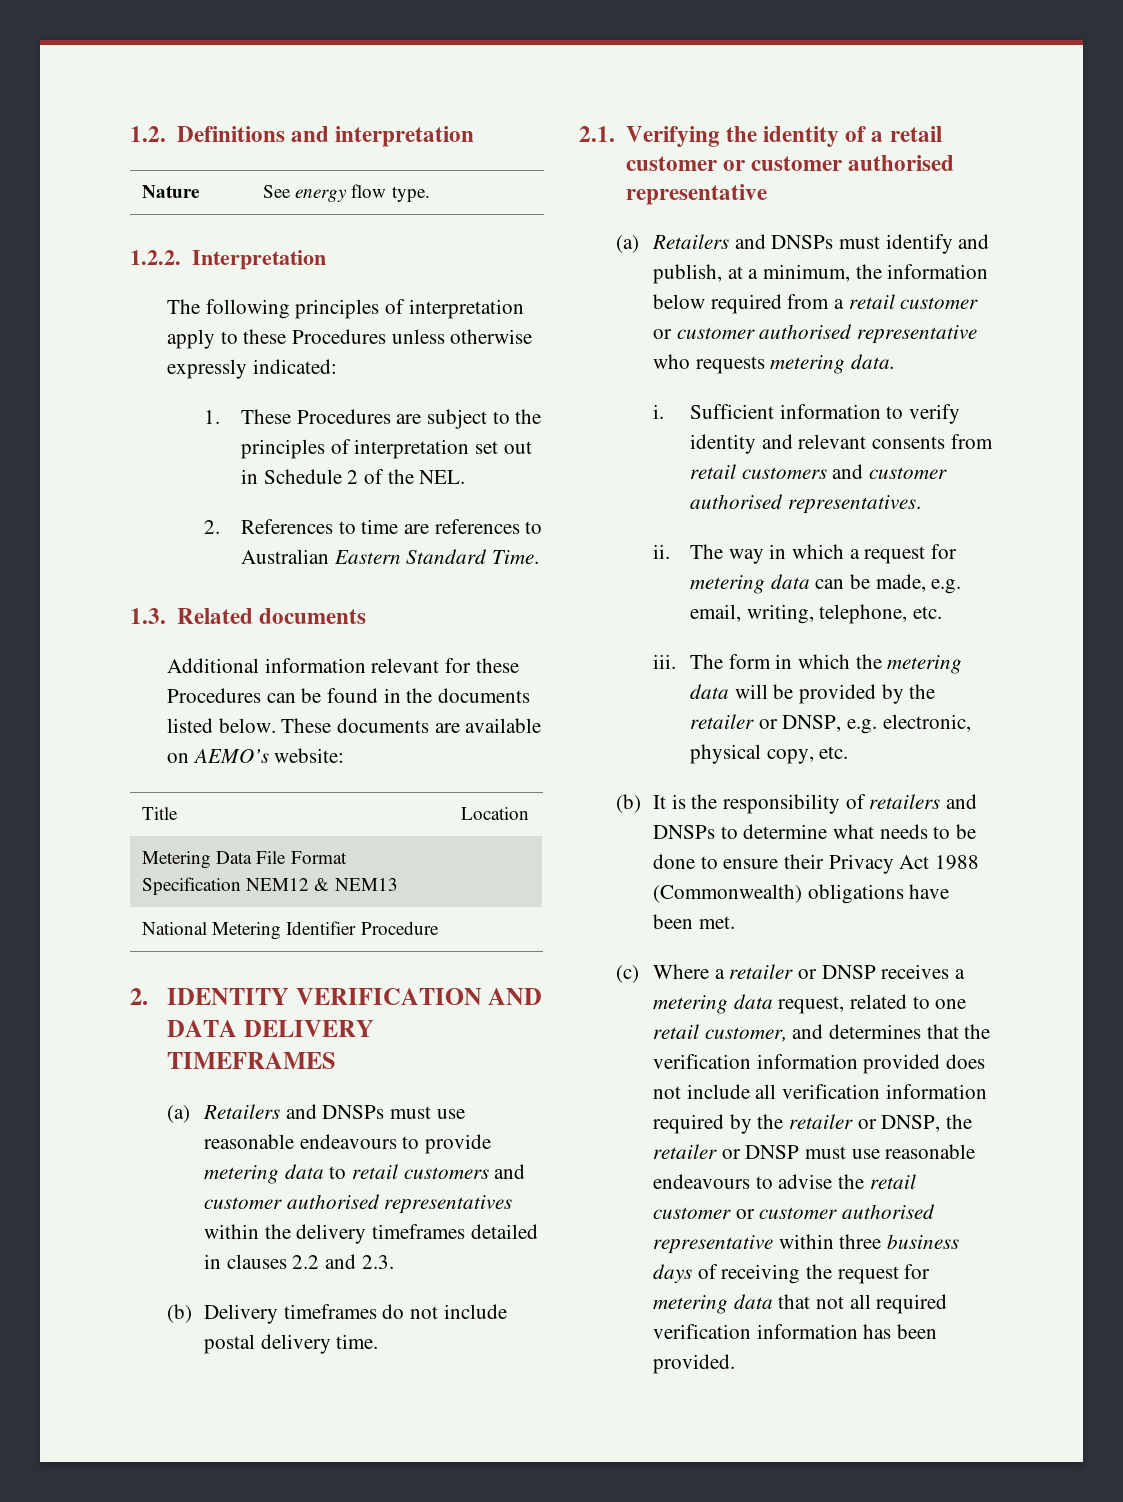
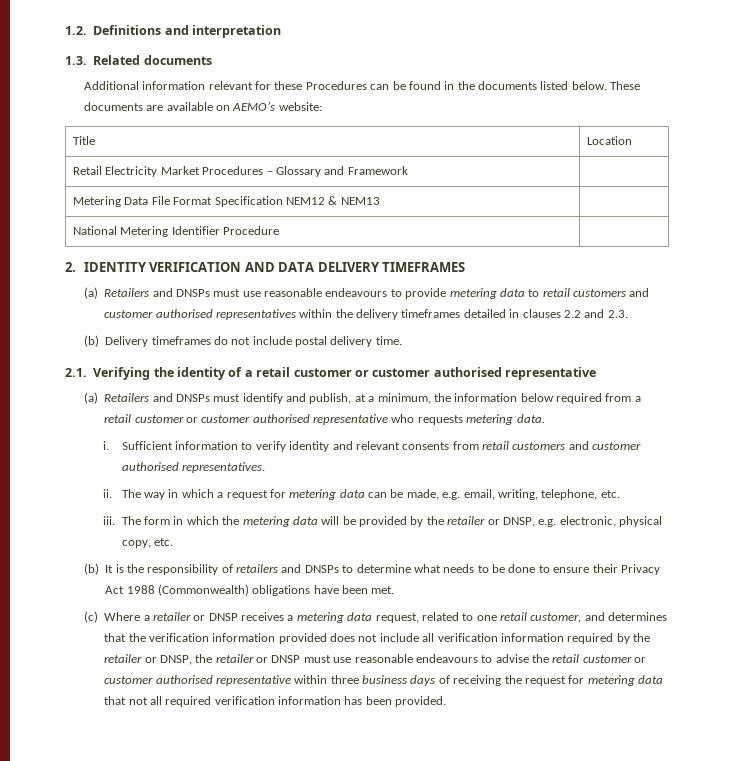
[142,185,201,198] [263,184,430,202] [130,250,326,270] [167,299,524,319] [167,329,533,349] [167,359,337,379] [204,409,542,429] [241,439,532,459] [241,469,466,484] [204,519,543,534] [241,549,540,564] // Nature | See energy flow type. // 1.2.2. Interpretation // The following principles of interpretation apply to these Procedures unless otherwise expressly indicated: // 1. These Procedures are subject to the principles of interpretation set out in Schedule 2 of the NEL. // 2. References to time are references to Australian Eastern Standard Time. -> (281, 31) none
(530, 813) none -> [73,166,408,177] // Retail Electricity Market Procedures – Glossary and Framework |

